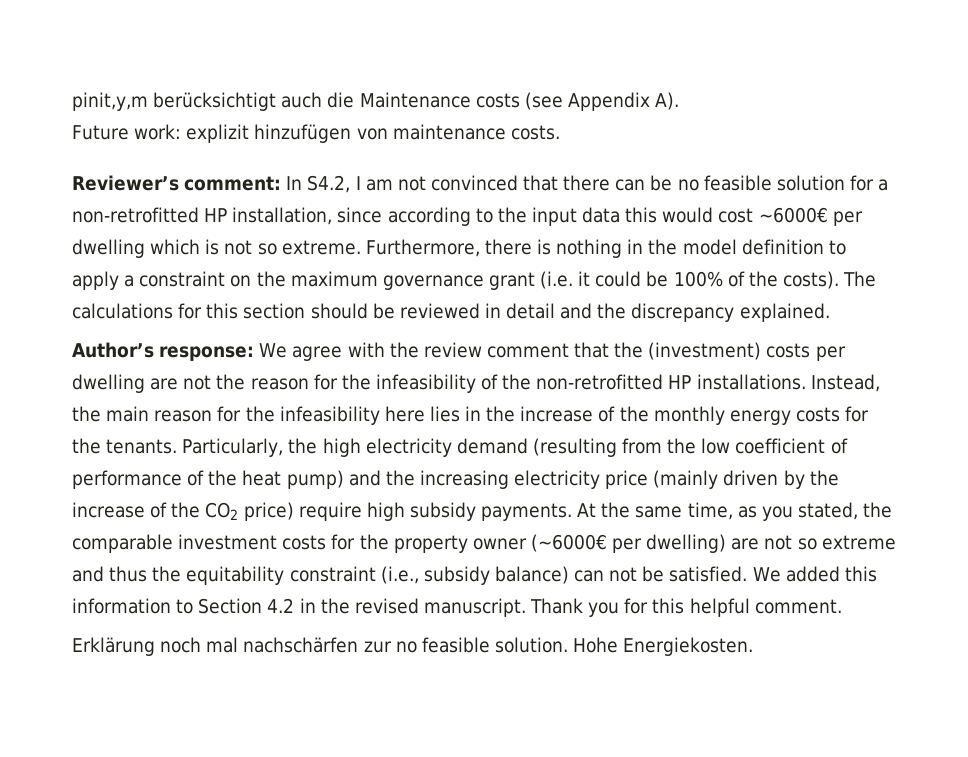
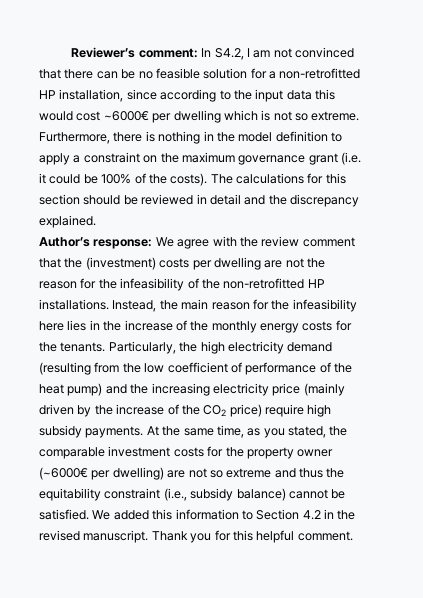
[72,92,680,111] [72,124,560,143] pinit,y,m berücksichtigt auch die Maintenance costs (see Appendix A). // Future work: explizit hinzufügen von maintenance costs. // -> (71, 52) none
[574,567,638,582] can not -> [288,489,328,499] cannot
[72,637,754,656] // Erklärung noch mal nachschärfen zur no feasible solution. Hohe Energiekosten. -> (353, 536) none

